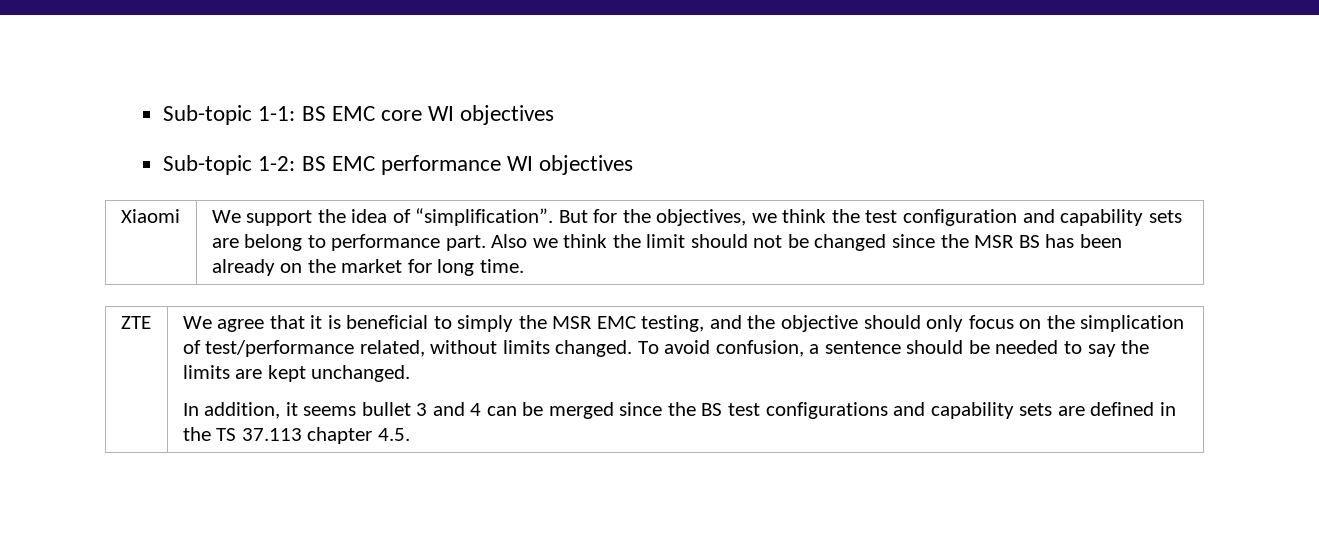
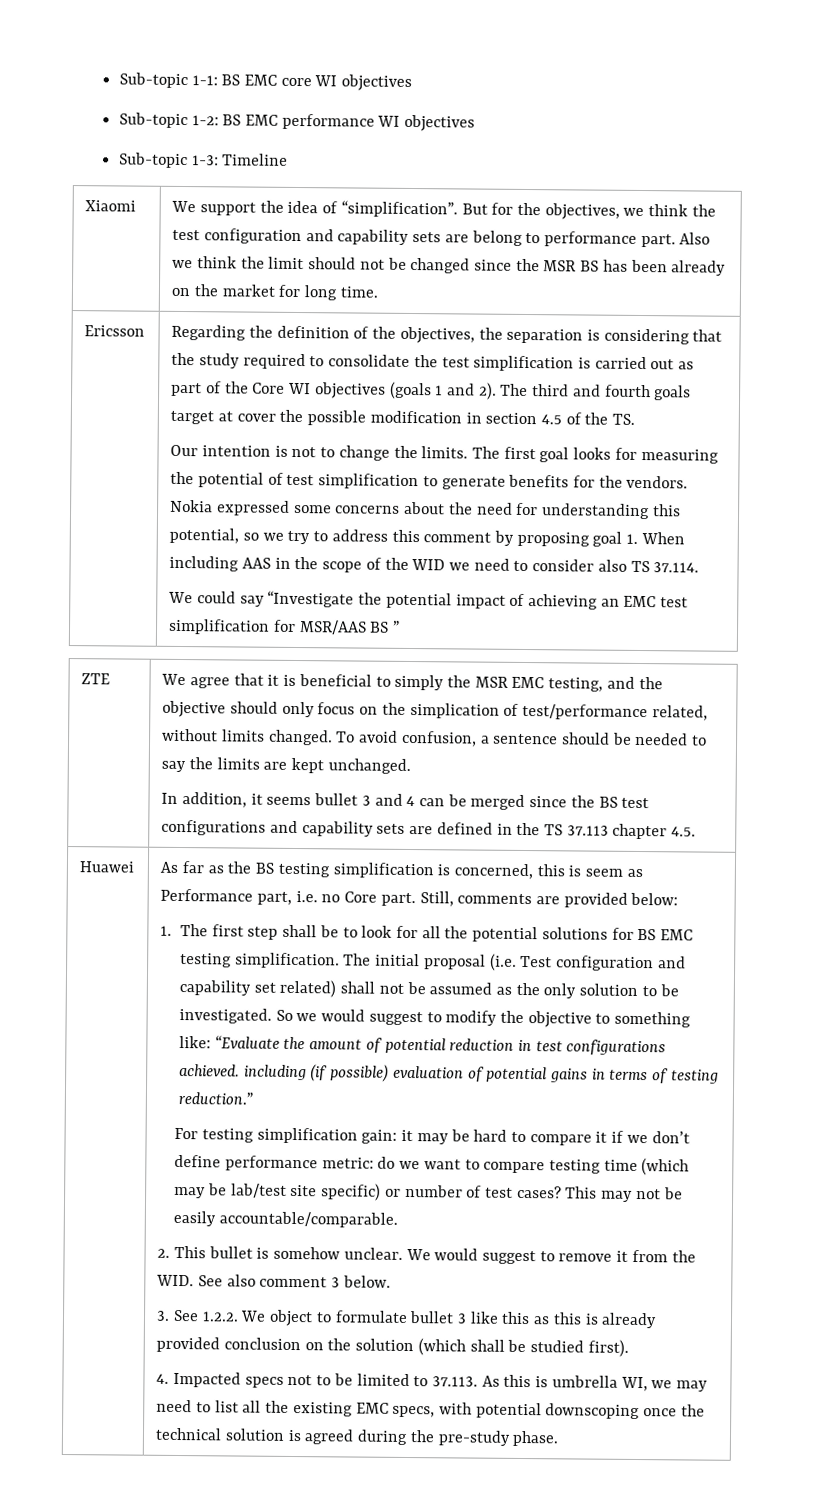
(634, 165) none -> [118,152,289,169] // Sub-topic 1-3: Timeline
(524, 266) none -> [84,325,146,337] [171,324,723,345] [171,352,695,372] [171,381,692,401] [170,409,636,426] [170,444,719,464] [170,471,689,490] [170,499,681,520] [169,527,685,547] [169,555,700,573] [168,590,689,610] [168,618,401,635] // Ericsson | Regarding the definition of the objectives, the separation is considering that the study required to consolidate the test simplification is carried out as part of the Core WI objectives (goals 1 and 2). The third and fourth goals target at cover the possible modification in section 4.5 of the TS. // Our intention is not to change the limits. The first goal looks for measuring the potential of test simplification to generate benefits for the vendors. Nokia expressed some concerns about the need for understanding this potential, so we try to address this comment by proposing goal 1. When including AAS in the scope of the WID we need to consider also TS 37.114. // We could say “Investigate the potential impact of achieving an EMC test simplification for MSR/AAS BS ”
(410, 434) none -> [79,861,135,873] [160,861,643,880] [160,888,679,908] [160,923,694,943] [179,952,686,972] [178,979,679,999] [178,1007,692,1028] [178,1035,667,1056] [178,1063,719,1084] [177,1091,253,1105] [174,1127,690,1146] [174,1154,690,1176] [174,1183,683,1202] [173,1210,398,1228] [157,1245,696,1265] [156,1274,391,1288] [156,1309,658,1329] [156,1336,629,1357] [156,1371,709,1392] [156,1399,705,1420] [155,1427,560,1447] // Huawei | As far as the BS testing simplification is concerned, this is seem as Performance part, i.e. no Core part. Still, comments are provided below: // 1. The first step shall be to look for all the potential solutions for BS EMC testing simplification. The initial proposal (i.e. Test configuration and capability set related) shall not be assumed as the only solution to be investigated. So we would suggest to modify the objective to something like: “Evaluate the amount of potential reduction in test configurations achieved. including (if possible) evaluation of potential gains in terms of testing reduction.” // For testing simplification gain: it may be hard to compare it if we don’t define performance metric: do we want to compare testing time (which may be lab/test site specific) or number of test cases? This may not be easily accountable/comparable. // 2. This bullet is somehow unclear. We would suggest to remove it from the WID. See also comment 3 below. // 3. See 1.2.2. We object to formulate bullet 3 like this as this is already provided conclusion on the solution (which shall be studied first). // 4. Impacted specs not to be limited to 37.113. As this is umbrella WI, we may need to list all the existing EMC specs, with potential downscoping once the technical solution is agreed during the pre-study phase.

